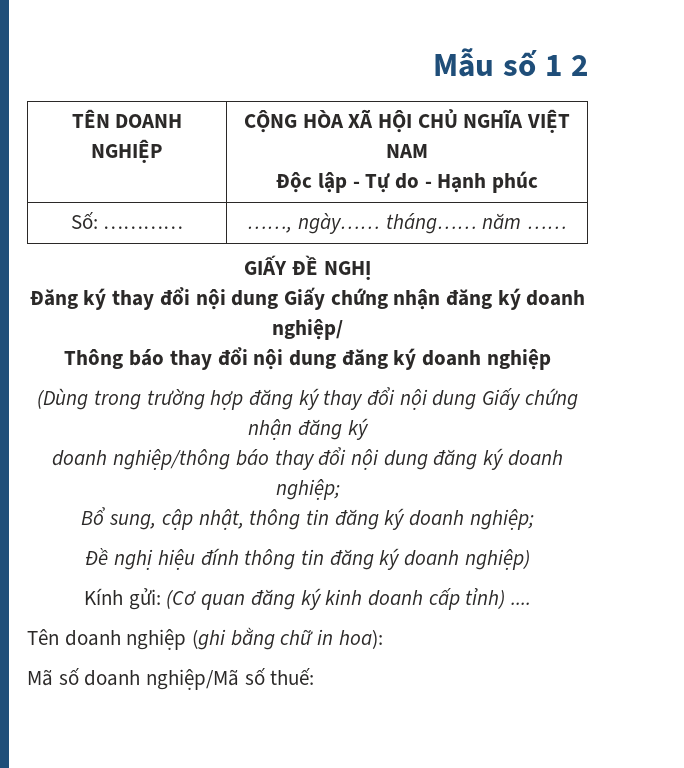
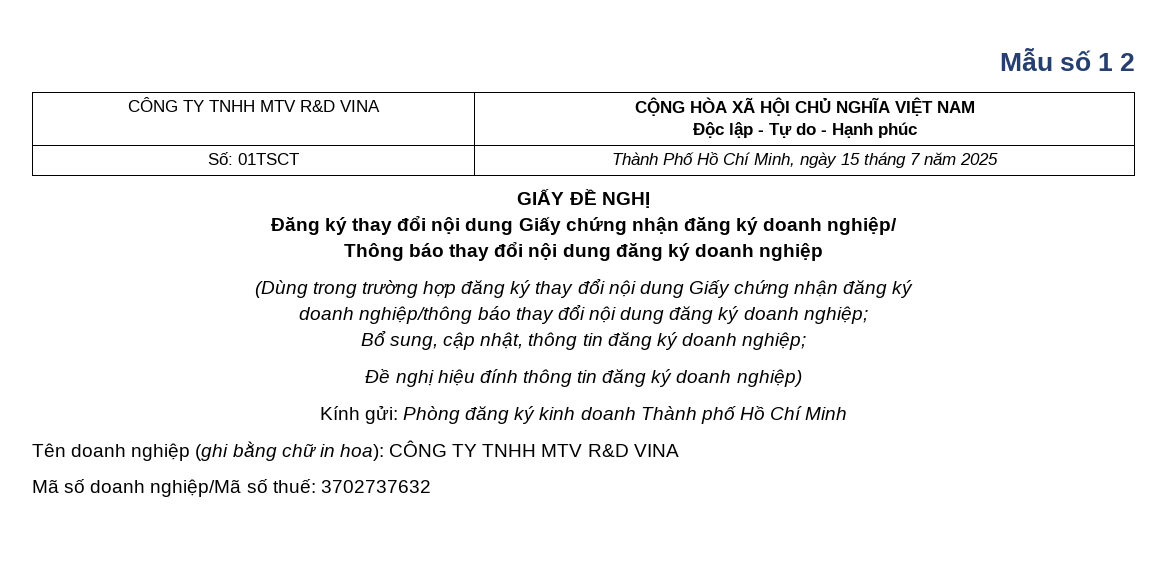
[71,109,183,128] [91,139,163,163] TÊN DOANH NGHIỆP -> [127,97,380,112] CÔNG TY TNHH MTV R&D VINA
[103,226,184,229] [247,213,567,234] ………… | ……, ngày…… tháng…… năm …… -> [238,153,299,165] [612,152,998,168] 01TSCT | Thành Phố Hồ Chí Minh, ngày 15 tháng 7 năm 2025
[166,589,246,610] (Cơ quan -> [403,406,461,424] Phòng
[428,588,531,610] cấp tỉnh) .... -> [640,406,848,424] Thành phố Hồ Chí Minh
(383, 639) none -> [389,440,679,457] CÔNG TY TNHH MTV R&D VINA
(315, 676) none -> [320,480,431,493] 3702737632

